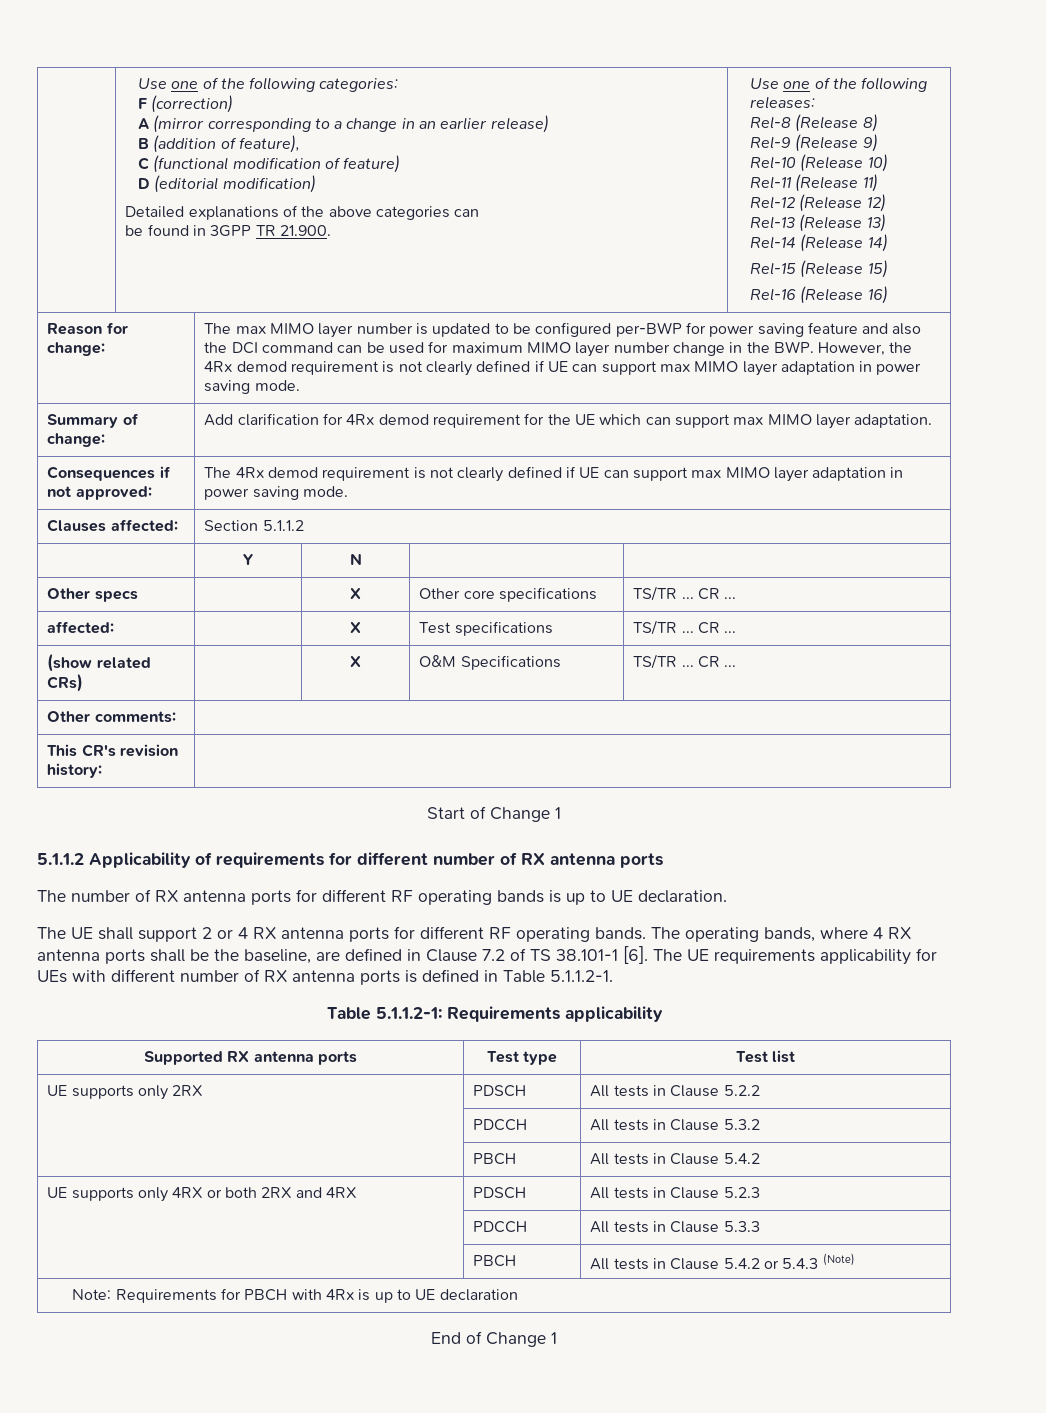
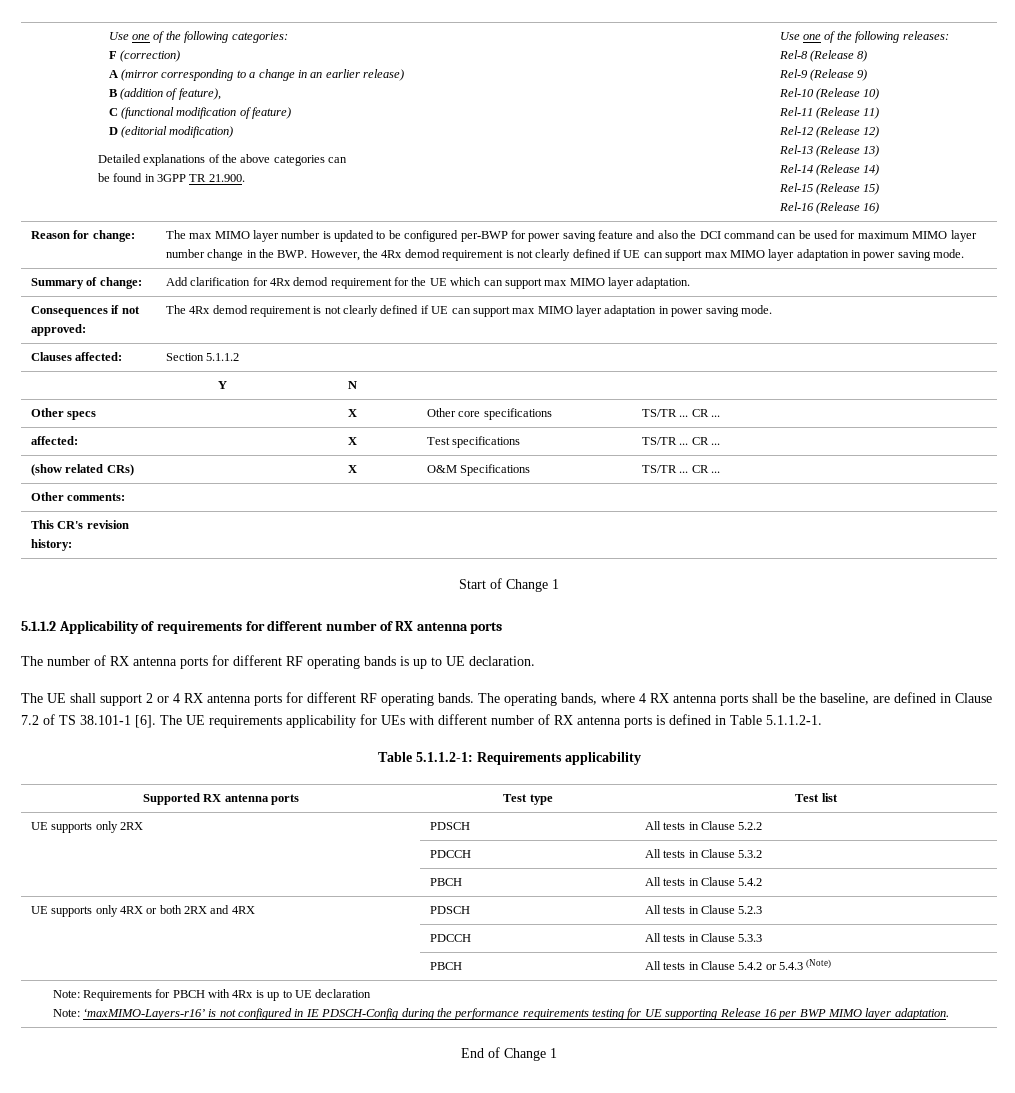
(518, 1295) none -> [52,1008,949,1020] // Note: ‘maxMIMO-Layers-r16’ is not configured in IE PDSCH-Config during the performance requirements testing for UE supporting Release 16 per BWP MIMO layer adaptation.

